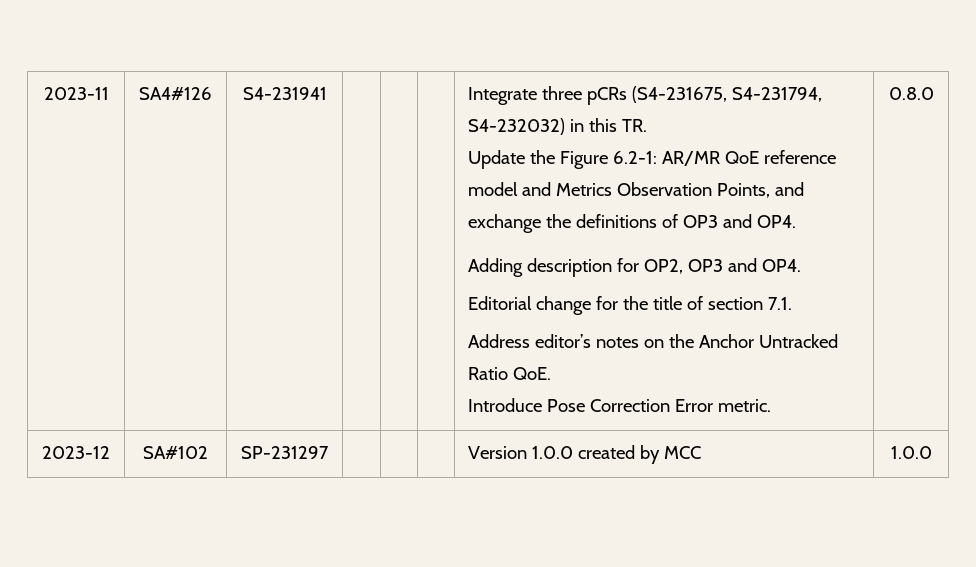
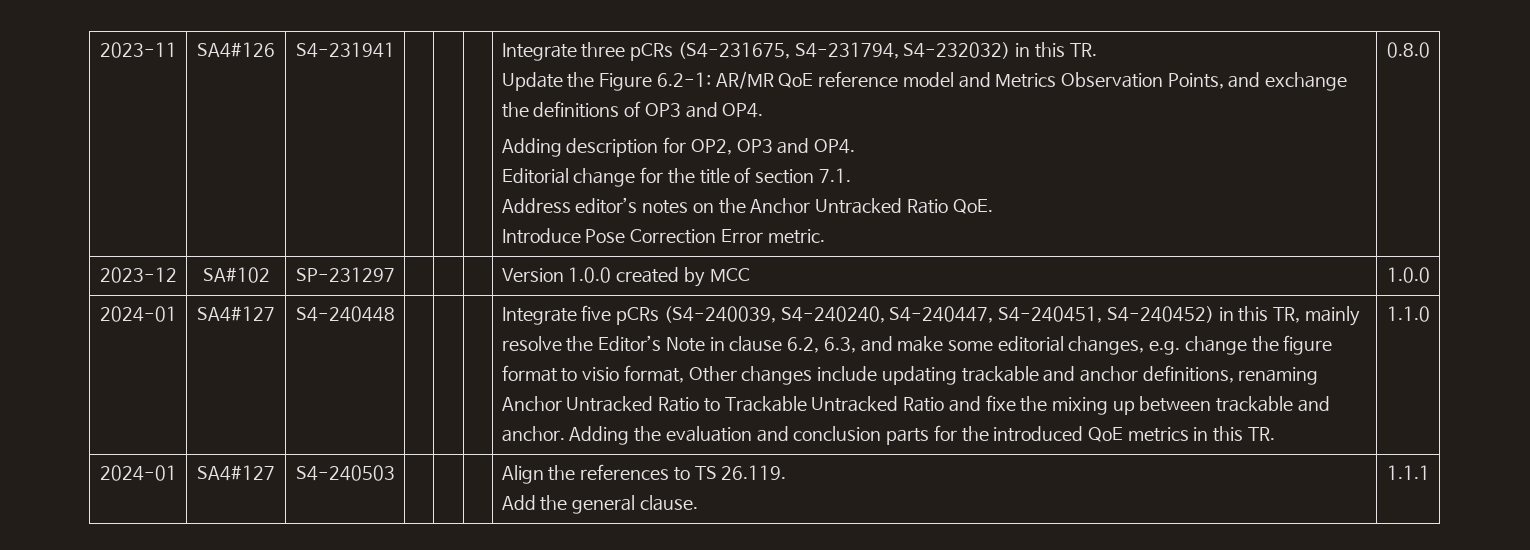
(932, 452) none -> [99,306,177,322] [197,306,275,322] [295,306,395,322] [501,305,1360,326] [501,335,1333,355] [501,365,1319,385] [501,395,1330,415] [501,425,1275,445] [1386,306,1430,322] [99,465,177,481] [197,465,275,481] [295,465,395,481] [501,464,787,484] [501,495,698,514] [1386,465,1430,480] // 2024-01 | SA4#127 | S4-240448 | | | | Integrate five pCRs (S4-240039, S4-240240, S4-240447, S4-240451, S4-240452) in this TR, mainly resolve the Editor’s Note in clause 6.2, 6.3, and make some editorial changes, e.g. change the figure format to visio format, Other changes include updating trackable and anchor definitions, renaming Anchor Untracked Ratio to Trackable Untracked Ratio and fixe the mixing up between trackable and anchor. Adding the evaluation and conclusion parts for the introduced QoE metrics in this TR. | 1.1.0 // 2024-01 | SA4#127 | S4-240503 | | | | Align the references to TS 26.119. // Add the general clause. | 1.1.1

